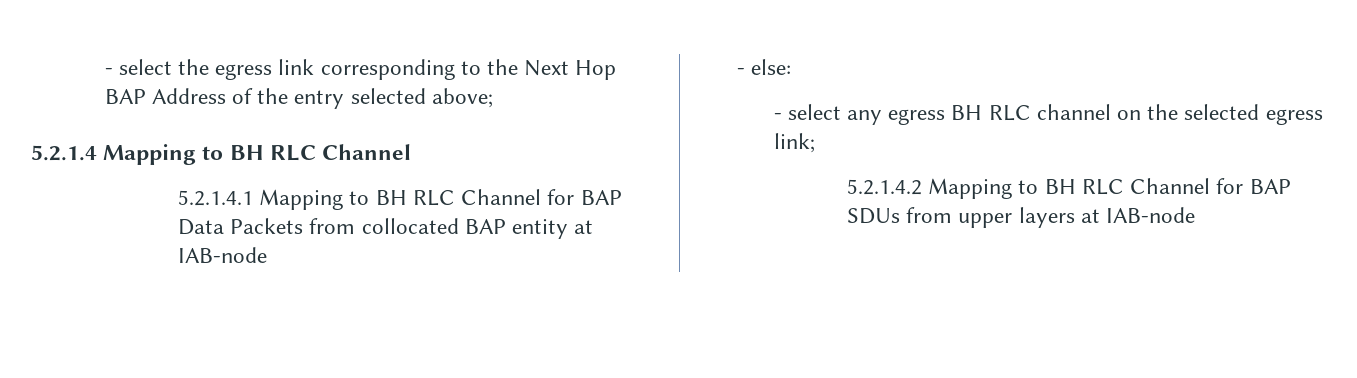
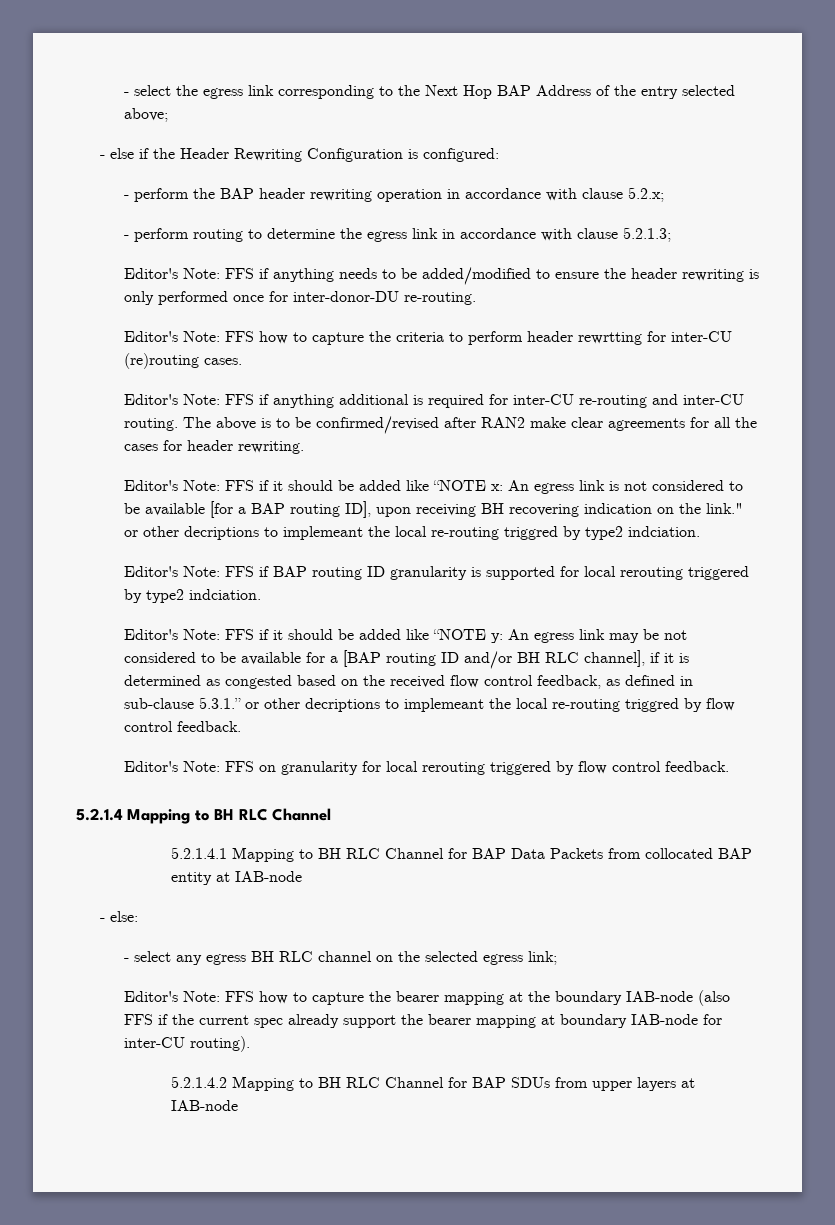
(493, 98) none -> [99,148,499,162] [123,187,664,202] [123,227,671,242] [123,267,759,285] [123,291,476,305] [123,331,732,345] [123,353,242,369] [123,394,744,408] [123,416,757,434] [123,440,304,454] [123,480,743,494] [123,501,743,518] [123,526,700,540] [123,566,749,580] [123,589,261,603] [123,629,687,643] [123,650,689,669] [123,675,693,689] [123,697,735,712] [123,721,241,732] [123,761,729,775] // - else if the Header Rewriting Configuration is configured: // - perform the BAP header rewriting operation in accordance with clause 5.2.x; // - perform routing to determine the egress link in accordance with clause 5.2.1.3; // Editor's Note: FFS if anything needs to be added/modified to ensure the header rewriting is only performed once for inter-donor-DU re-routing. // Editor's Note: FFS how to capture the criteria to perform header rewrtting for inter-CU (re)routing cases. // Editor's Note: FFS if anything additional is required for inter-CU re-routing and inter-CU routing. The above is to be confirmed/revised after RAN2 make clear agreements for all the cases for header rewriting. // Editor's Note: FFS if it should be added like “NOTE x: An egress link is not considered to be available [for a BAP routing ID], upon receiving BH recovering indication on the link." or other decriptions to implemeant the local re-routing triggred by type2 indciation. // Editor's Note: FFS if BAP routing ID granularity is supported for local rerouting triggered by type2 indciation. // Editor's Note: FFS if it should be added like “NOTE y: An egress link may be not considered to be available for a [BAP routing ID and/or BH RLC channel], if it is determined as congested based on the received flow control feedback, as defined in sub-clause 5.3.1.” or other decriptions to implemeant the local re-routing triggred by flow control feedback. // Editor's Note: FFS on granularity for local rerouting triggered by flow control feedback.
(815, 143) none -> [123,990,730,1006] [123,1014,722,1028] [123,1036,250,1052] // Editor's Note: FFS how to capture the bearer mapping at the boundary IAB-node (also FFS if the current spec already support the bearer mapping at boundary IAB-node for inter-CU routing).

